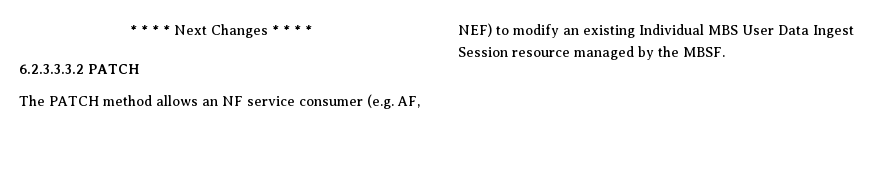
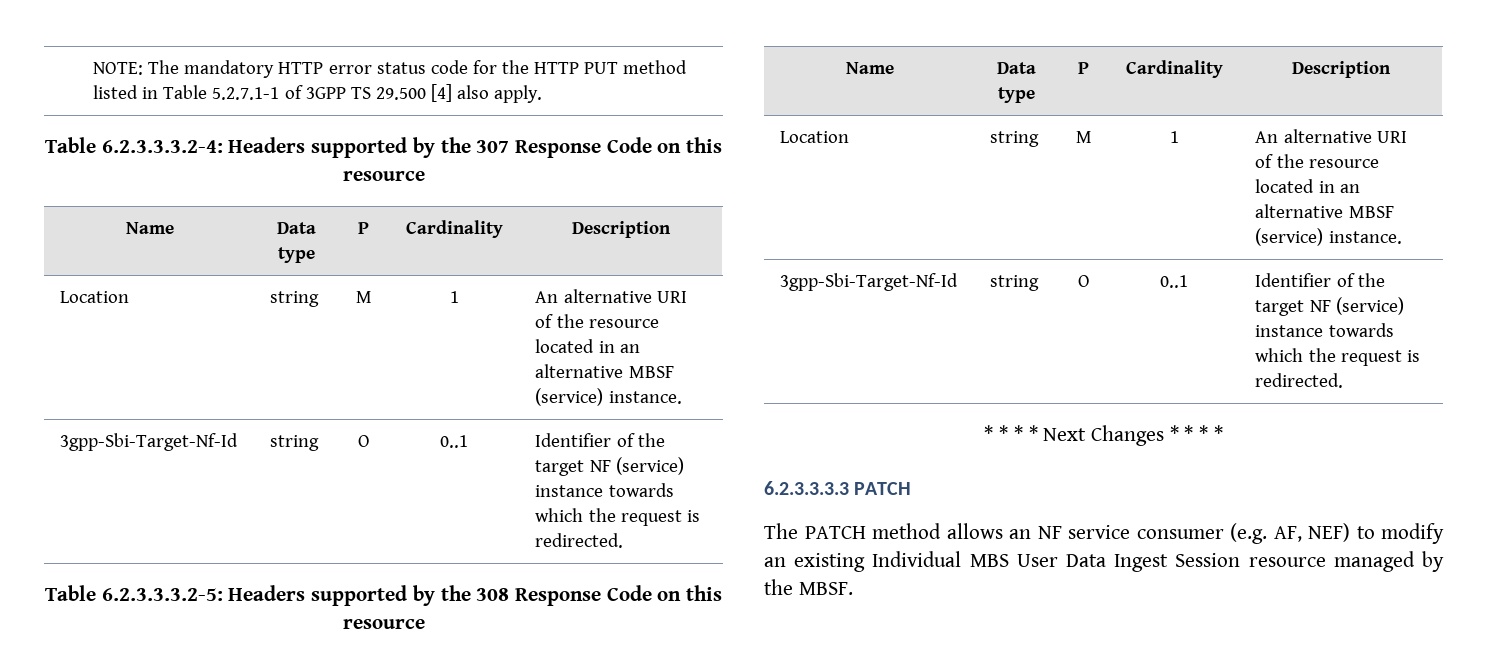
(129, 30) none -> [93,60,688,78] [93,84,543,103] [45,137,722,158] [342,171,425,181] [125,222,174,234] [277,222,316,234] [278,247,315,263] [358,222,369,234] [405,220,503,238] [572,221,671,238] [60,291,130,303] [270,291,320,307] [355,291,372,303] [449,291,459,303] [535,289,687,303] [535,314,659,328] [535,339,640,353] [535,364,674,378] [535,388,682,406] [60,433,239,451] [270,435,320,451] [357,435,370,447] [440,435,468,448] [535,433,665,447] [535,457,684,476] [535,483,674,497] [535,508,700,526] [535,533,624,548] [45,585,722,606] [342,619,425,629] [845,62,894,74] [997,62,1036,74] [998,87,1035,103] [1078,62,1089,74] [1125,60,1223,78] [1292,61,1391,78] [780,131,850,143] [990,131,1040,147] [1075,131,1092,143] [1169,131,1179,143] [1255,129,1407,143] [1255,154,1379,168] [1255,179,1360,193] [1255,204,1394,218] [1255,228,1402,246] [780,273,959,291] [990,275,1040,291] [1077,275,1090,287] [1160,275,1188,288] [1255,273,1385,287] [1255,297,1404,316] [1255,323,1394,337] [1255,348,1420,366] [1255,373,1344,388] NOTE: The mandatory HTTP error status code for the HTTP PUT method listed in Table 5.2.7.1-1 of 3GPP TS 29.500 [4] also apply. // Table 6.2.3.3.3.2-4: Headers supported by the 307 Response Code on this resource // Name | Data type | P | Cardinality | Description // Location | string | M | 1 | An alternative URI of the resource located in an alternative MBSF (service) instance. // 3gpp-Sbi-Target-Nf-Id | string | O | 0..1 | Identifier of the target NF (service) instance towards which the request is redirected. // Table 6.2.3.3.3.2-5: Headers supported by the 308 Response Code on this resource // Name | Data type | P | Cardinality | Description // Location | string | M | 1 | An alternative URI of the resource located in an alternative MBSF (service) instance. // 3gpp-Sbi-Target-Nf-Id | string | O | 0..1 | Identifier of the target NF (service) instance towards which the request is redirected. //
[19,64,84,74] 6.2.3.3.3.2 -> [764,481,849,495] 6.2.3.3.3.3

